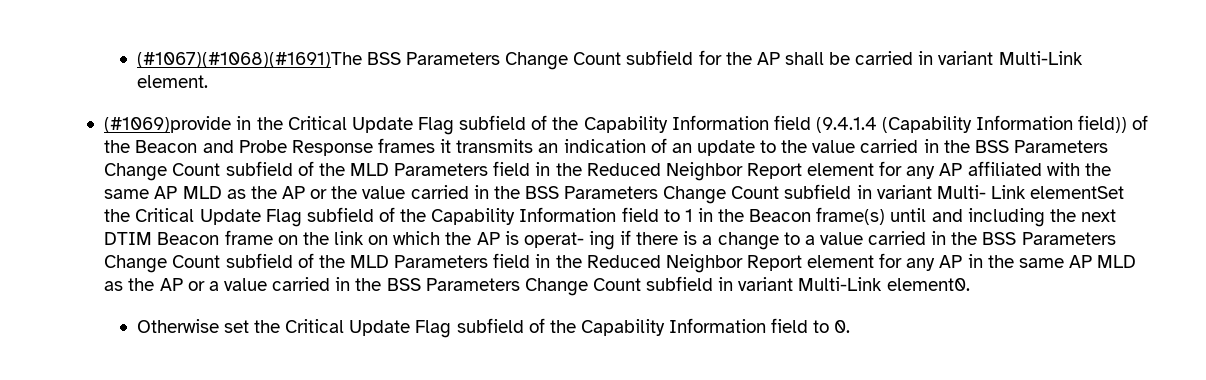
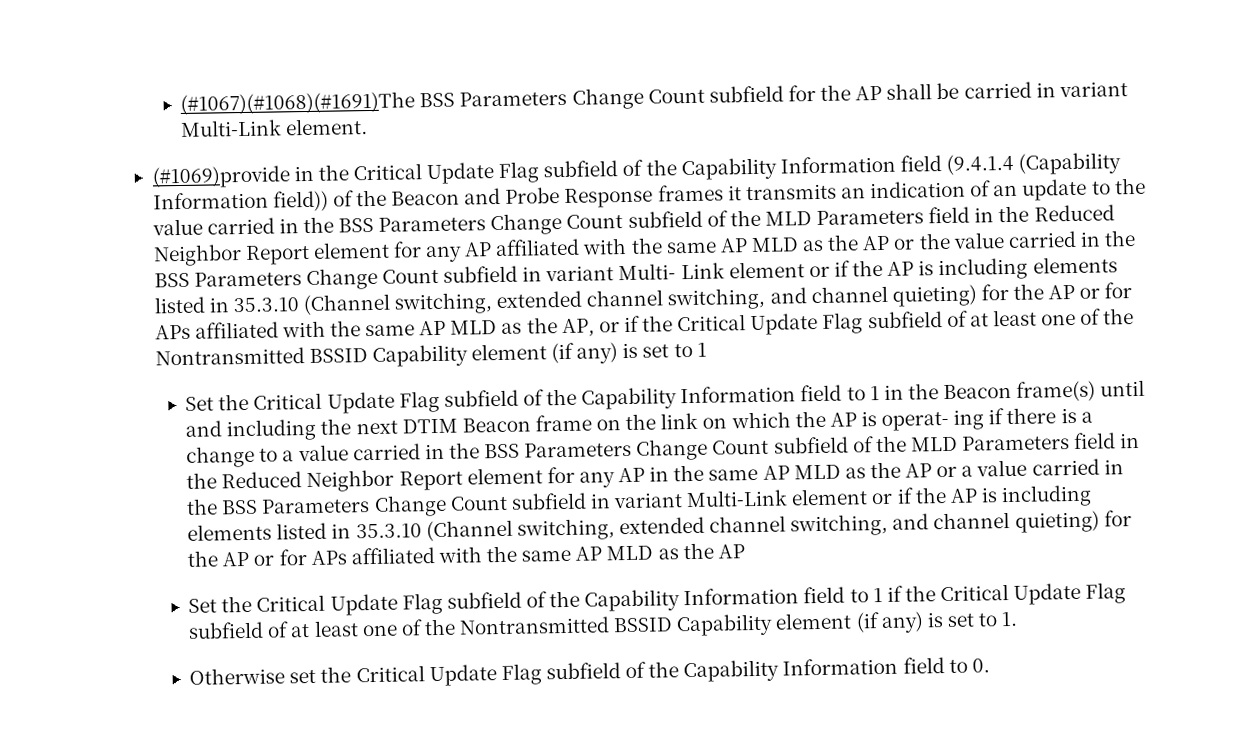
[1030,186,1125,199] elementSet -> [728,256,1118,281] [153,282,1133,316] [154,308,1135,340] [154,342,707,367] [185,396,215,411] element or if the AP is including elements listed in 35.3.10 (Channel switching, extended channel switching, and channel quieting) for the AP or for APs affiliated with the same AP MLD as the AP, or if the Critical Update Flag subfield of at least one of the Nontransmitted BSSID Capability element (if any) is set to 1 // Set
[886,278,970,291] element0. -> [791,484,1093,508] [187,510,1132,542] [187,542,745,567] [188,582,1127,616] [188,611,1018,639] element or if the AP is including elements listed in 35.3.10 (Channel switching, extended channel switching, and channel quieting) for the AP or for APs affiliated with the same AP MLD as the AP // Set the Critical Update Flag subfield of the Capability Information field to 1 if the Critical Update Flag subfield of at least one of the Nontransmitted BSSID Capability element (if any) is set to 1.

